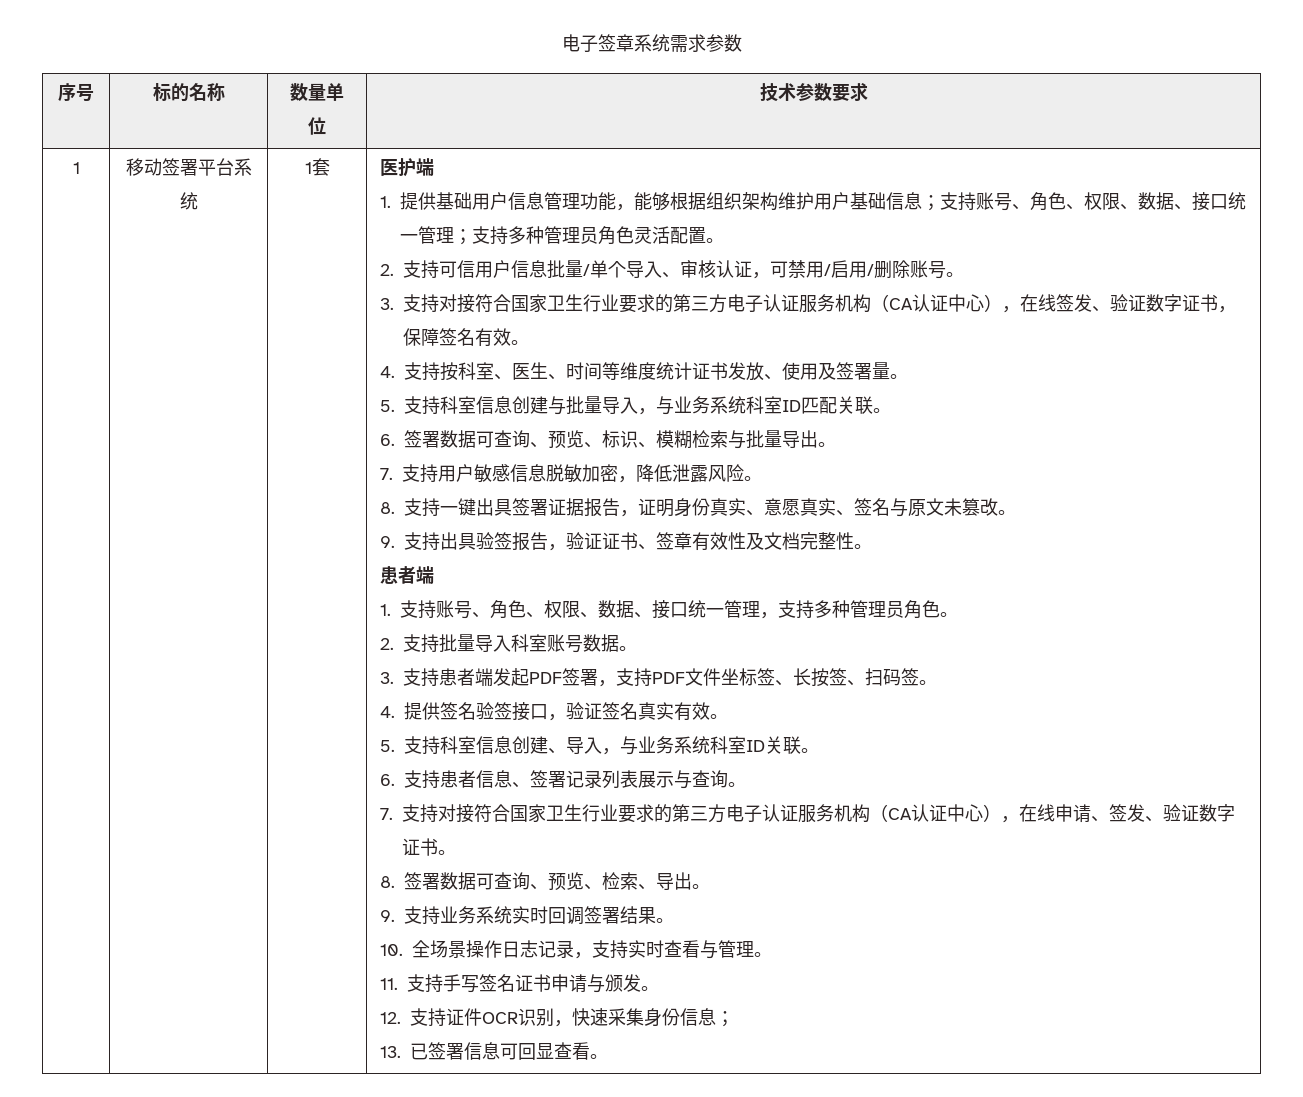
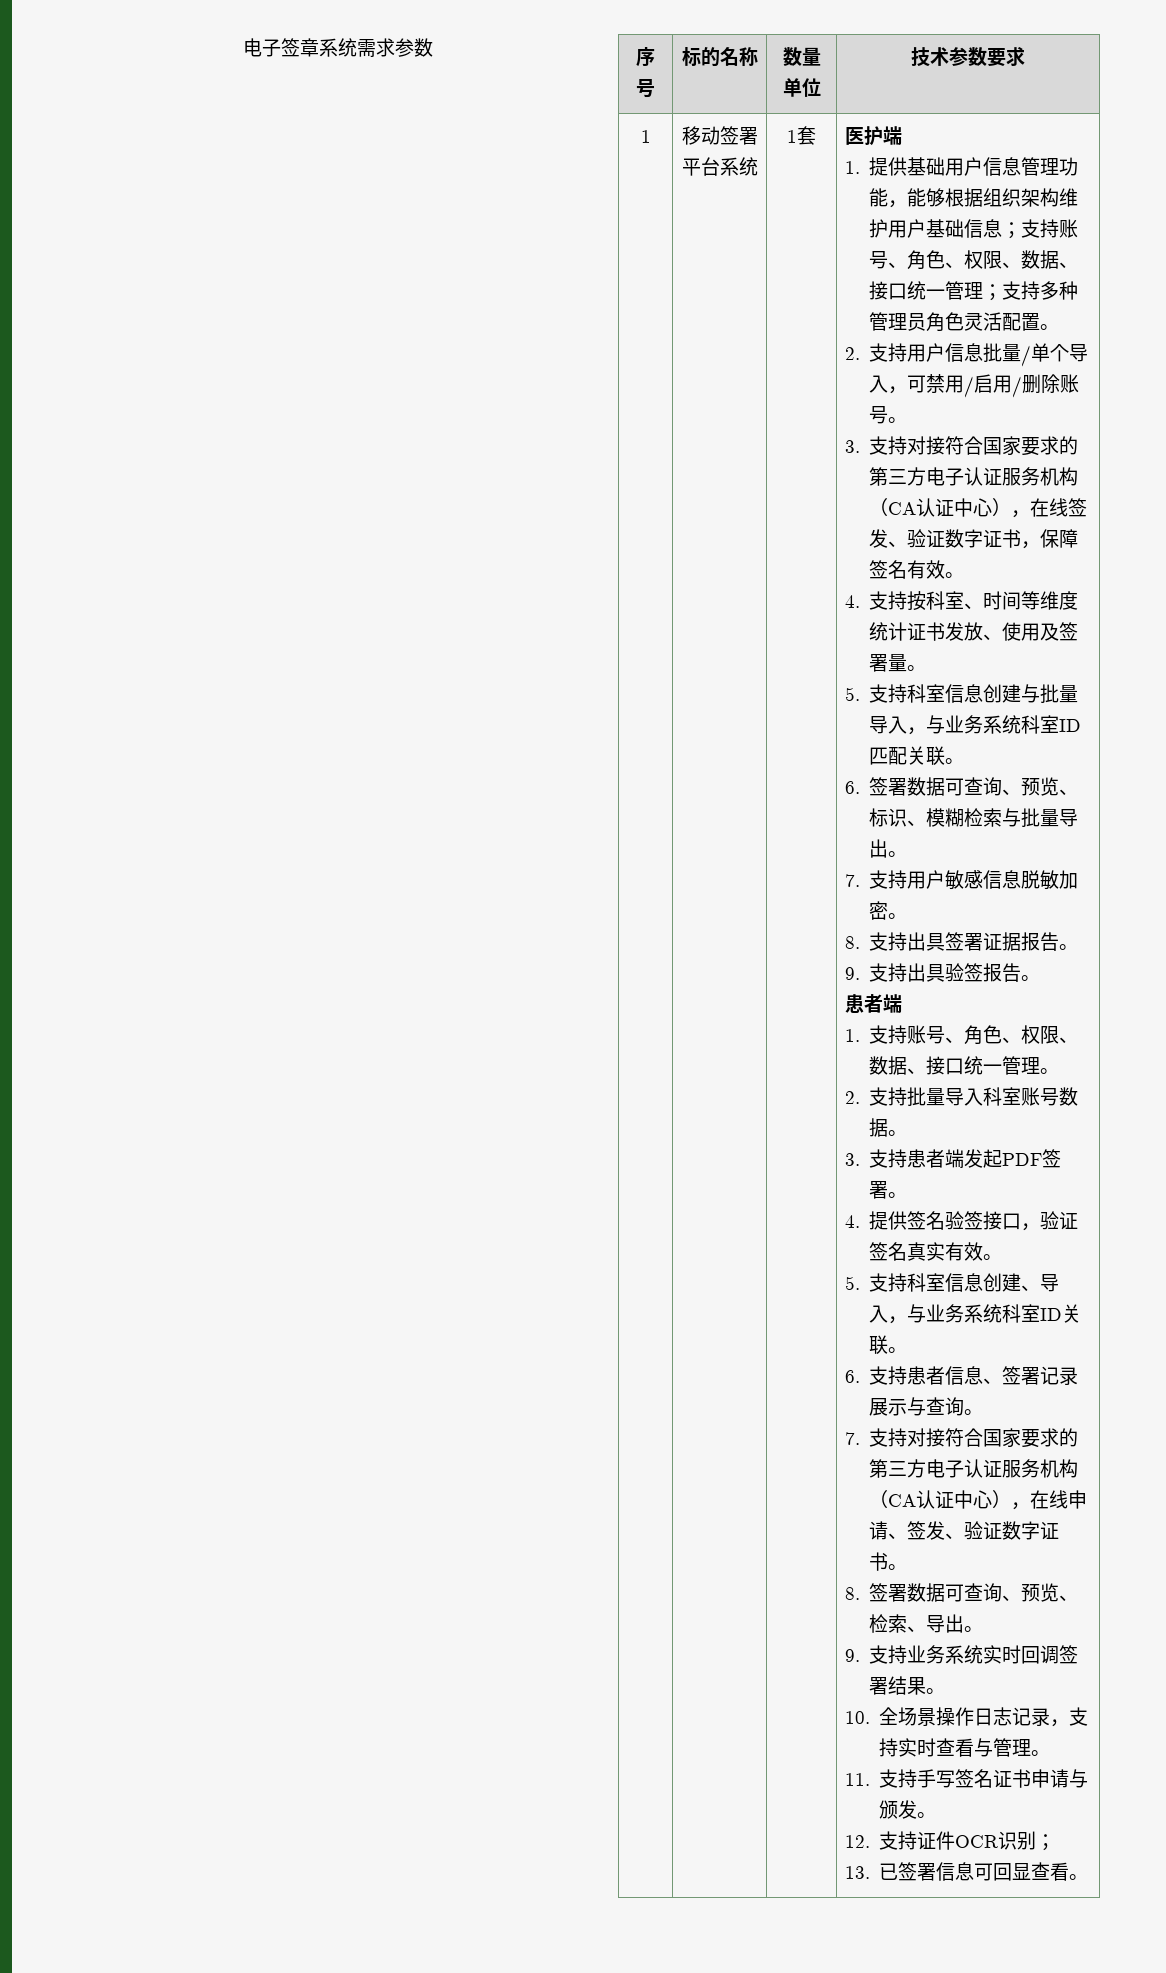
[439,260,476,278] 可信 -> (908, 352) none
[662,260,753,278] 、审核认证 -> (889, 384) none
[547,294,620,312] 卫生行业 -> (1022, 446) none
[512,362,567,380] 医生、 -> (984, 606) none
[618,464,745,483] ，降低泄露风险 -> (889, 910) none
[440,498,477,516] 一键 -> (908, 941) none
[620,498,999,517] ，证明身份真实、意愿真实、签名与原文未篡改 -> (1060, 941) none
[548,532,855,551] ，验证证书、签章有效性及文档完整性 -> (1022, 972) none
[760,600,941,619] ，支持多种管理员角色 -> (1041, 1065) none
[598,668,920,687] ，支持PDF文件坐标签、长按签、扫码签 -> (889, 1190) none
[602,770,639,789] 列表 -> (1079, 1376) none
[546,804,619,822] 卫生行业 -> (1022, 1438) none
[554,1008,717,1027] ，快速采集身份信息 -> (1037, 1840) none

